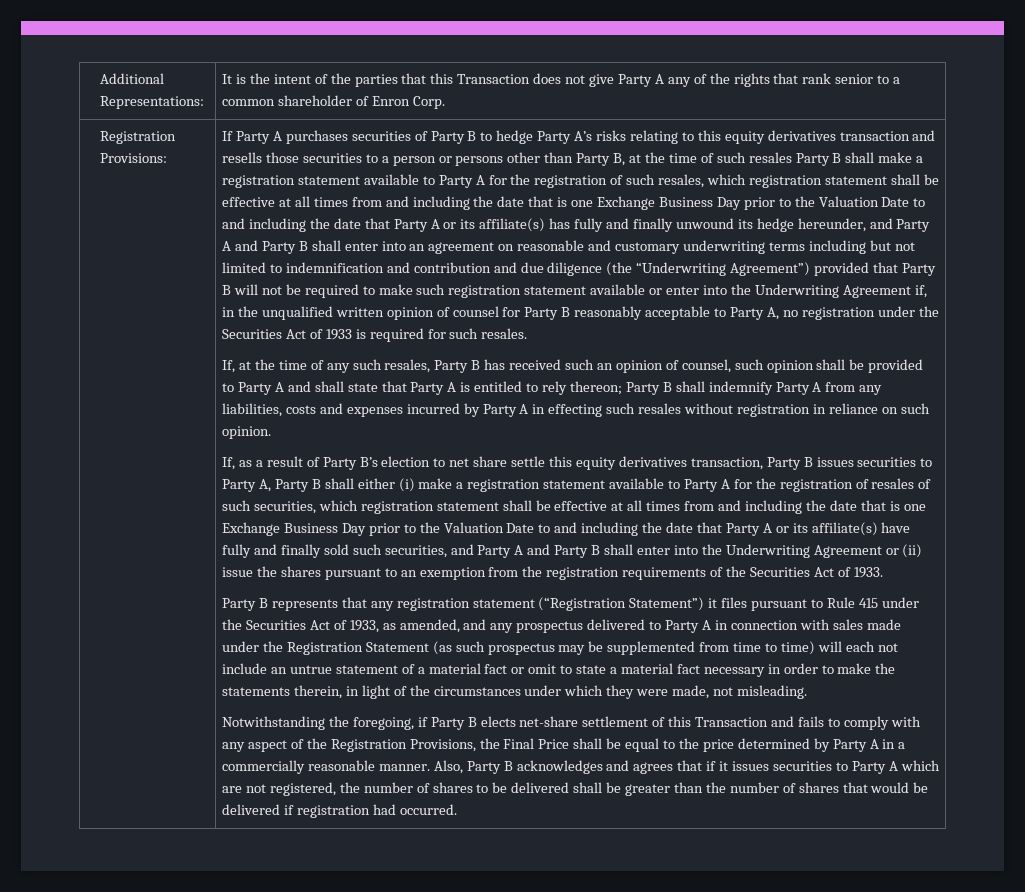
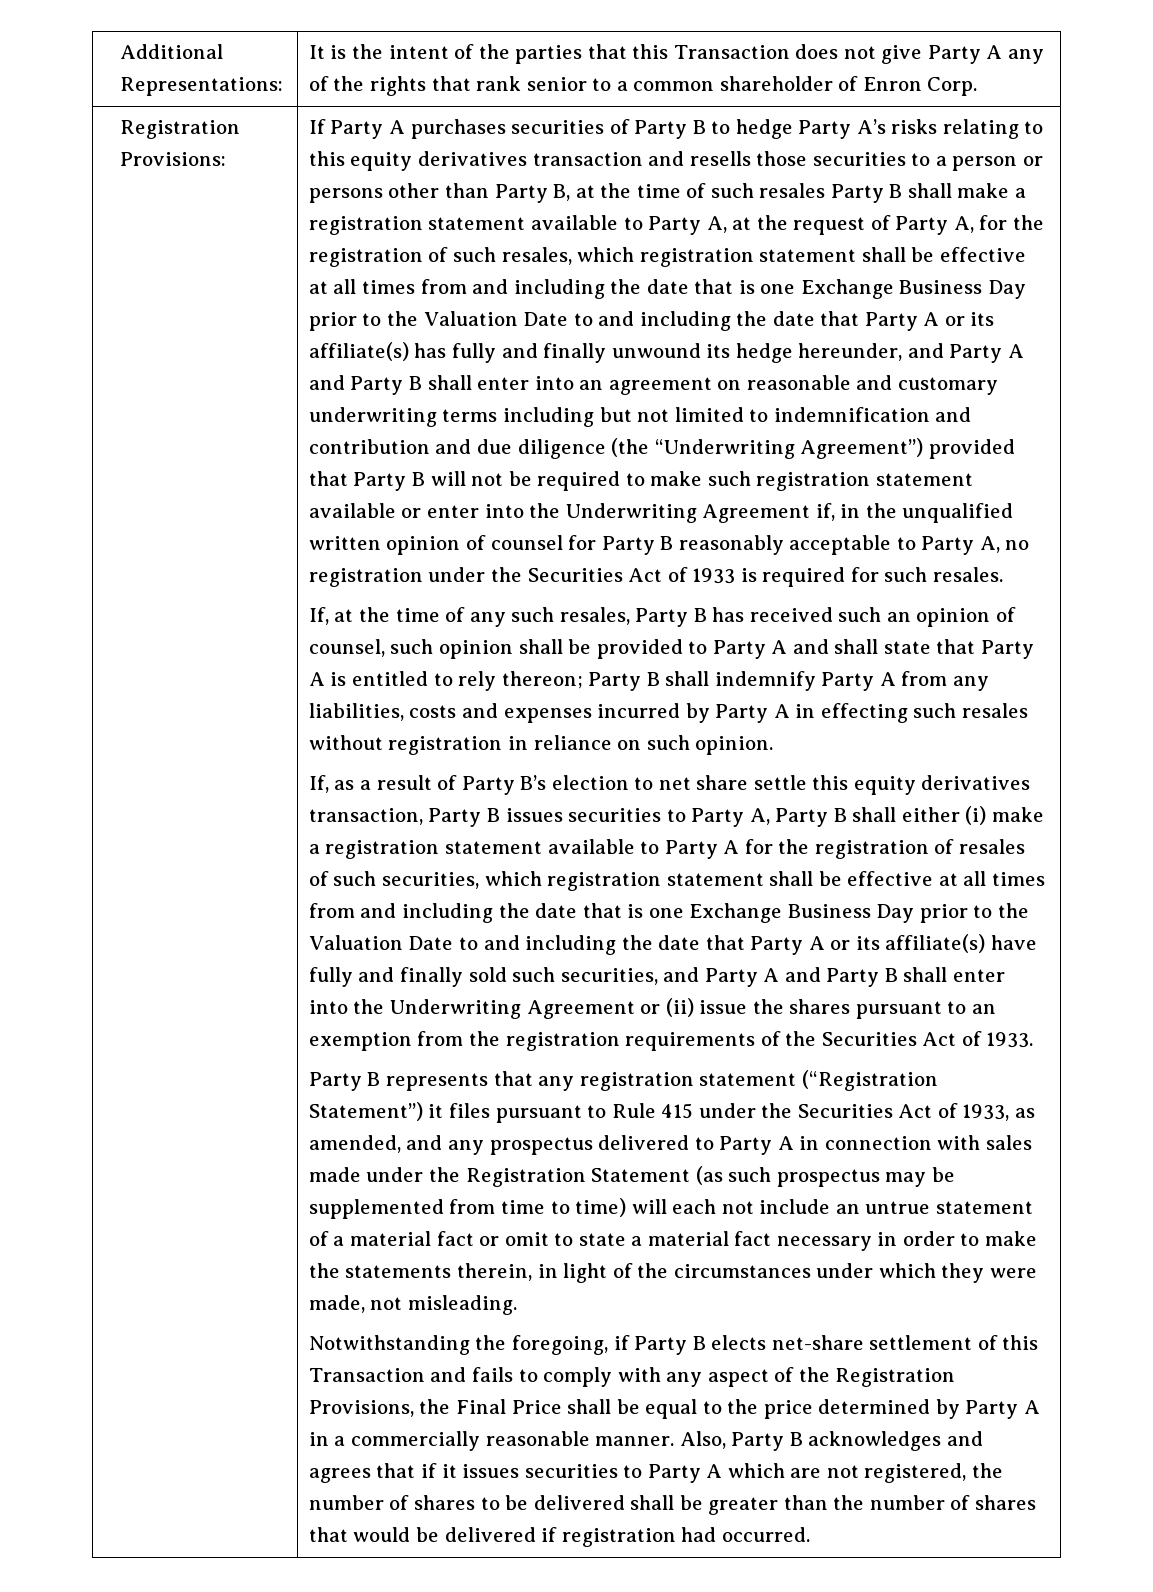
[475,175,485,185] A -> [706,215,974,235] A, at the request of Party A,

